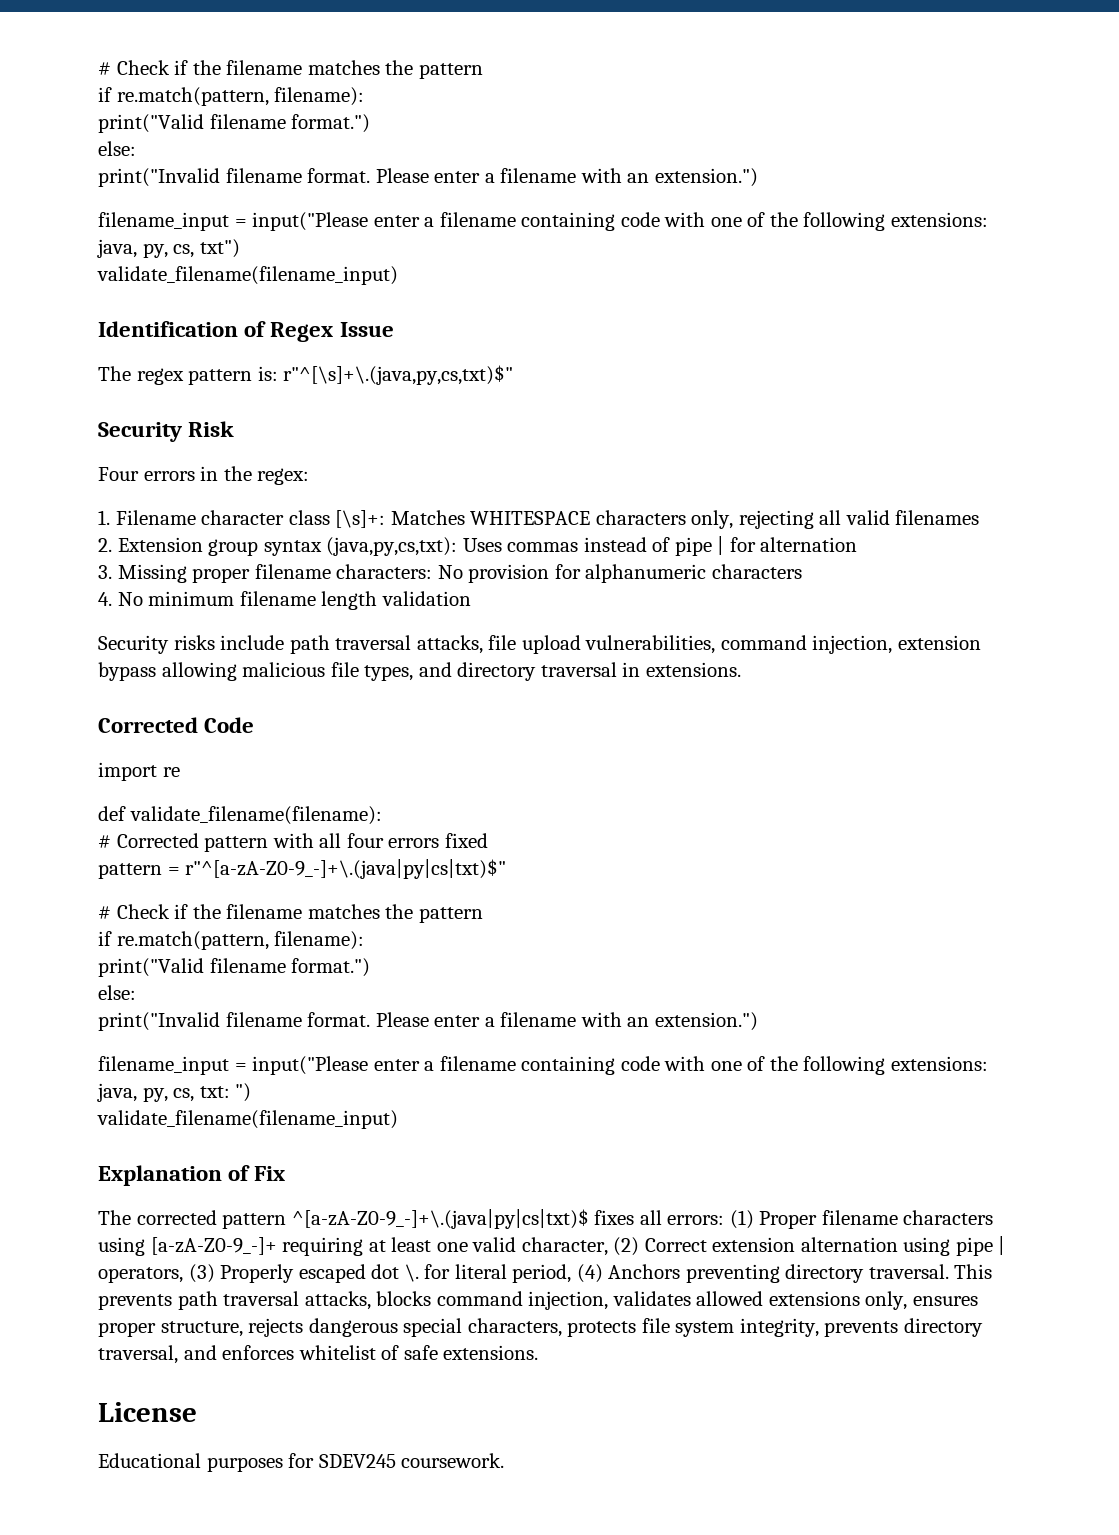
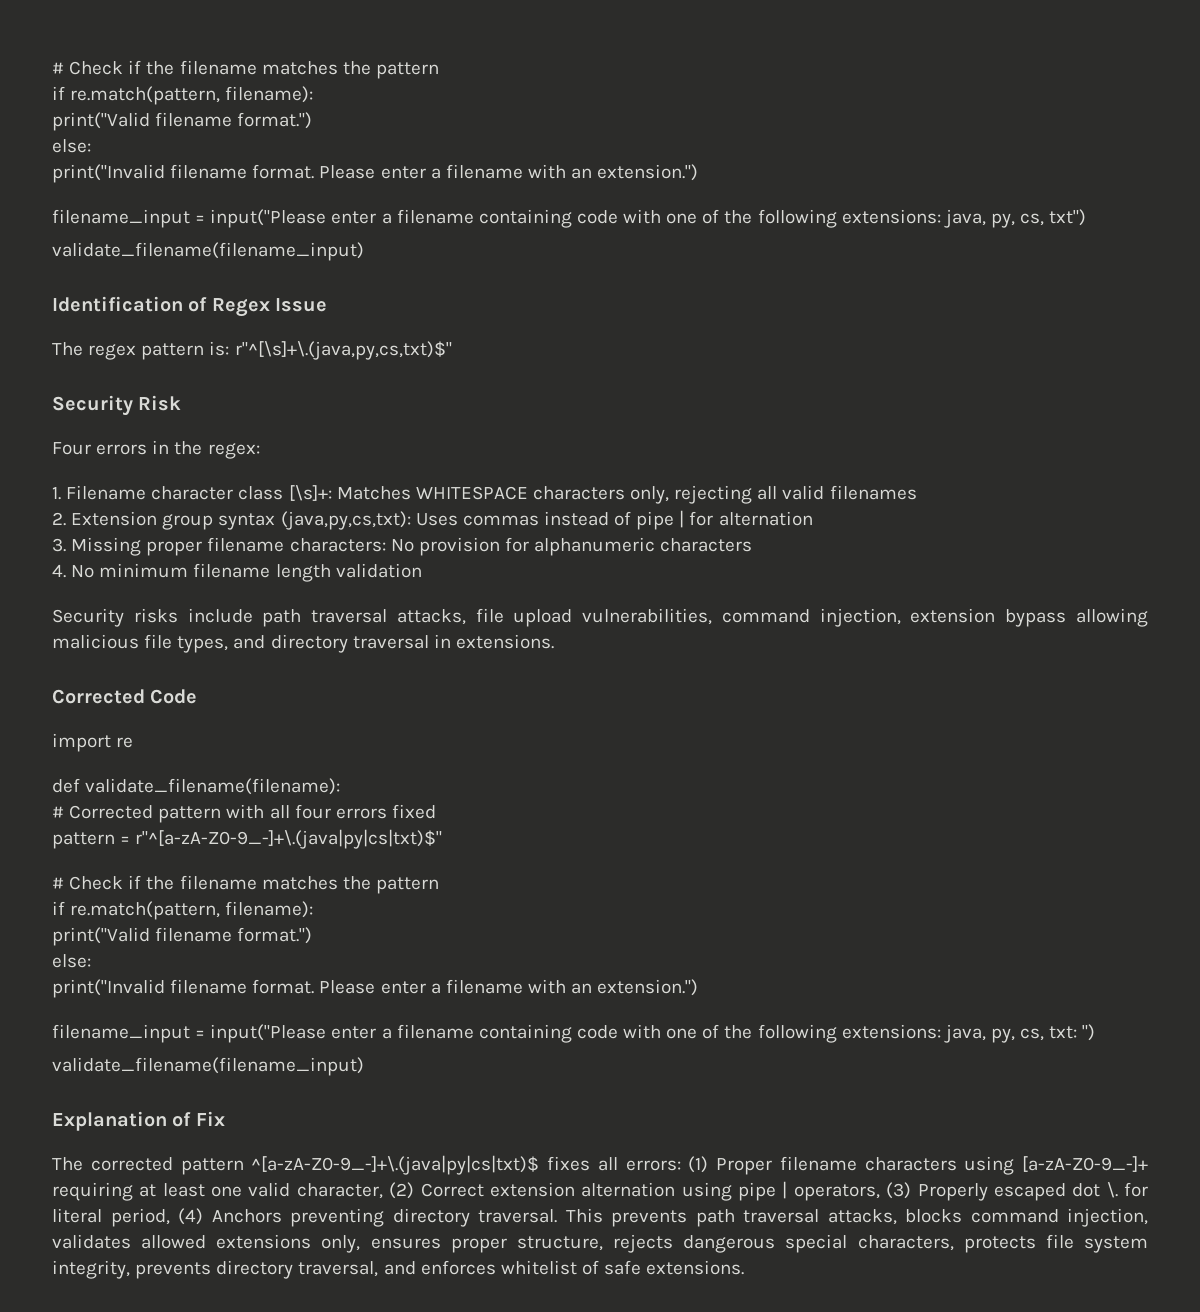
[98,1402,197,1422] [98,1453,505,1472] // License // Educational purposes for SDEV245 coursework. -> (745, 1267) none

